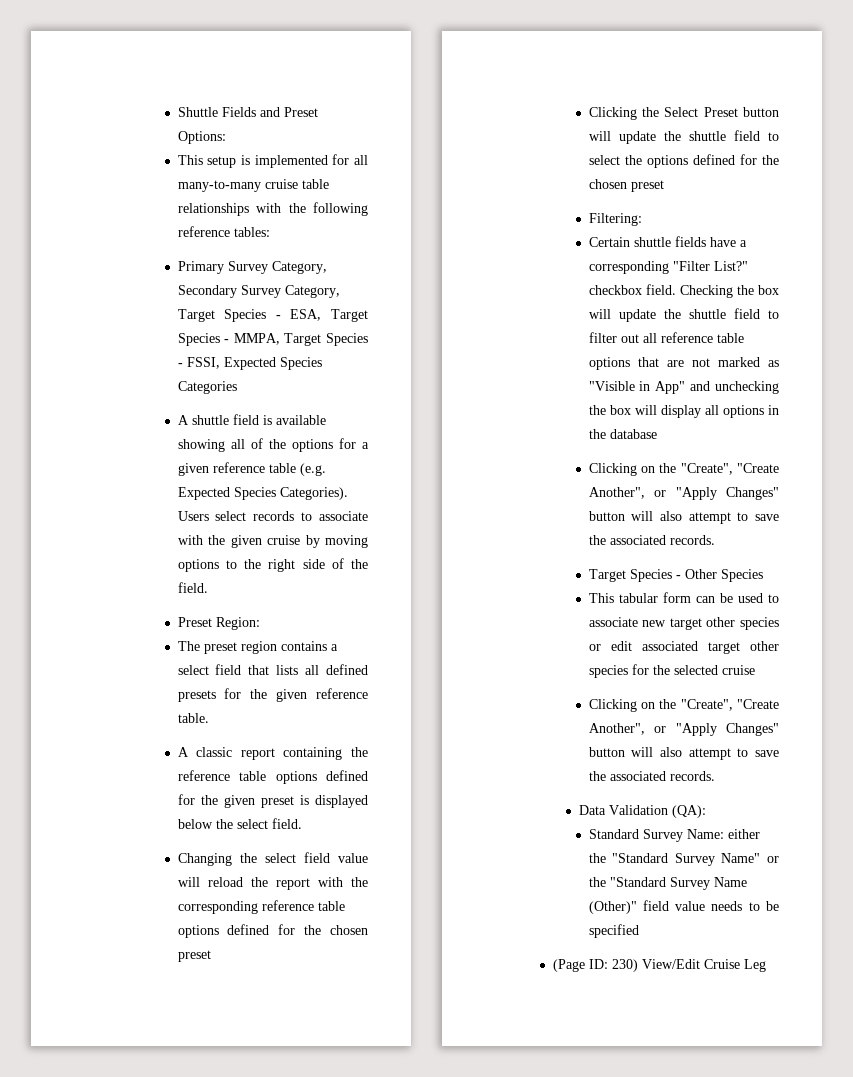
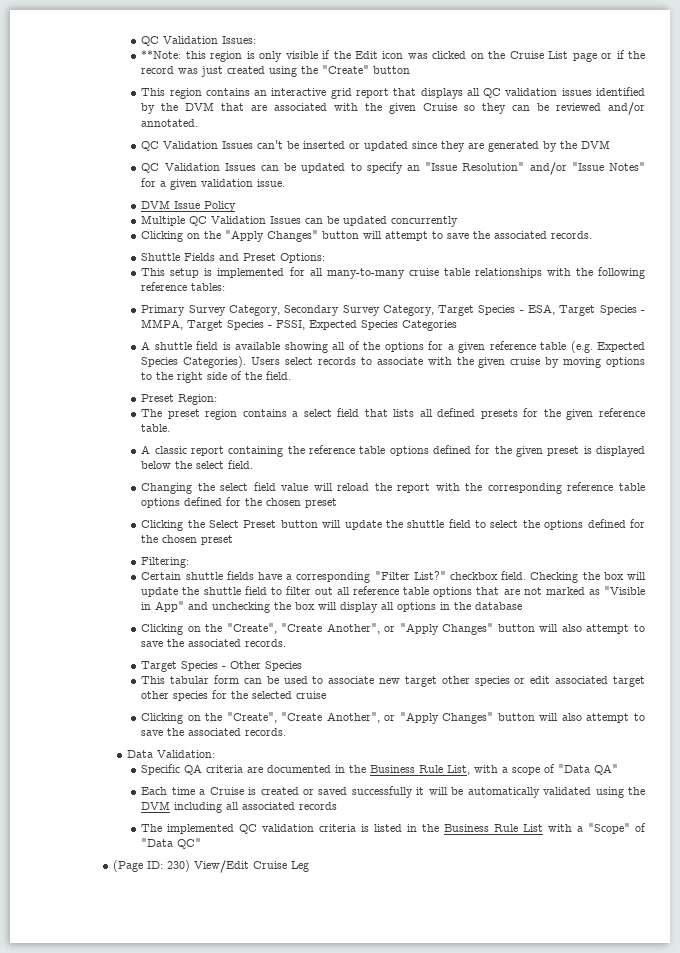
(177, 112) none -> [141,36,257,46] [141,50,645,62] [141,65,411,77] [141,87,645,99] [141,102,645,115] [141,119,199,127] [141,140,611,152] [141,162,646,175] [141,178,286,190] [141,200,237,212] [141,215,459,227] [141,230,593,242] QC Validation Issues: // **Note: this region is only visible if the Edit icon was clicked on the Cruise List page or if the record was just created using the "Create" button // This region contains an interactive grid report that displays all QC validation issues identified by the DVM that are associated with the given Cruise so they can be reviewed and/or annotated. // QC Validation Issues can't be inserted or updated since they are generated by the DVM // QC Validation Issues can be updated to specify an "Issue Resolution" and/or "Issue Notes" for a given validation issue. // DVM Issue Policy // Multiple QC Validation Issues can be updated concurrently // Clicking on the "Apply Changes" button will attempt to save the associated records. //
[608,805,706,818] [588,829,760,842] [588,853,779,866] [588,877,747,890] [588,900,779,914] [588,924,639,938] Validation (QA): // Standard Survey Name: either the "Standard Survey Name" or the "Standard Survey Name (Other)" field value needs to be specified -> [157,750,216,758] [141,764,619,775] [141,786,645,798] [141,801,338,813] [141,823,646,834] [141,838,202,849] Validation: // Specific QA criteria are documented in the Business Rule List, with a scope of "Data QA" // Each time a Cruise is created or saved successfully it will be automatically validated using the DVM including all associated records // The implemented QC validation criteria is listed in the Business Rule List with a "Scope" of "Data QC"

